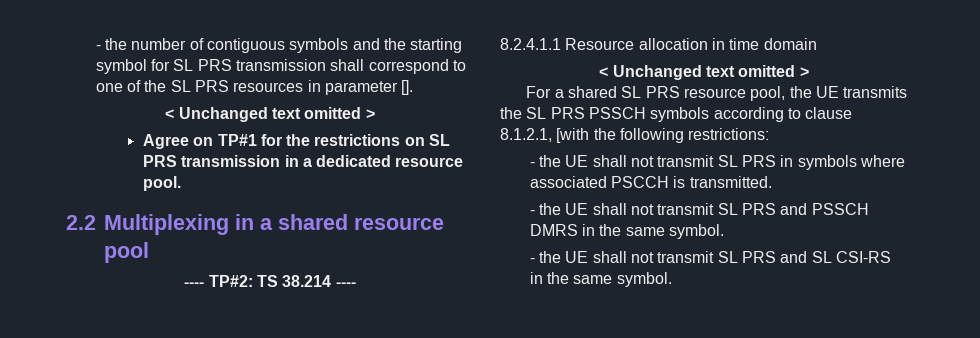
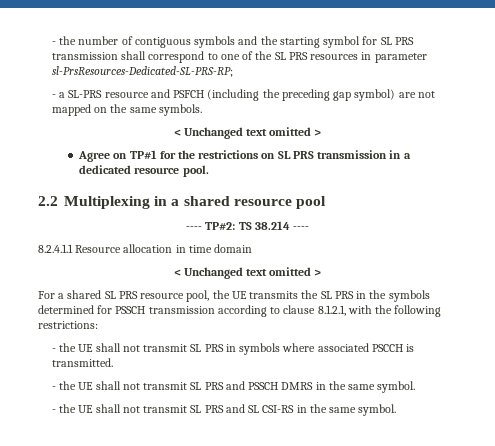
[401,80,414,95] []. -> [51,66,233,77] [51,89,435,101] [51,104,202,116] sl-PrsResources-Dedicated-SL-PRS-RP; // - a SL-PRS resource and PSFCH (including the preceding gap symbol) are not mapped on the same symbols.
[588,107,710,122] PSSCH symbols -> [356,290,430,302] [38,305,215,314] in the symbols determined for PSSCH transmission
[556,128,590,143] [with -> [347,305,372,314] with

